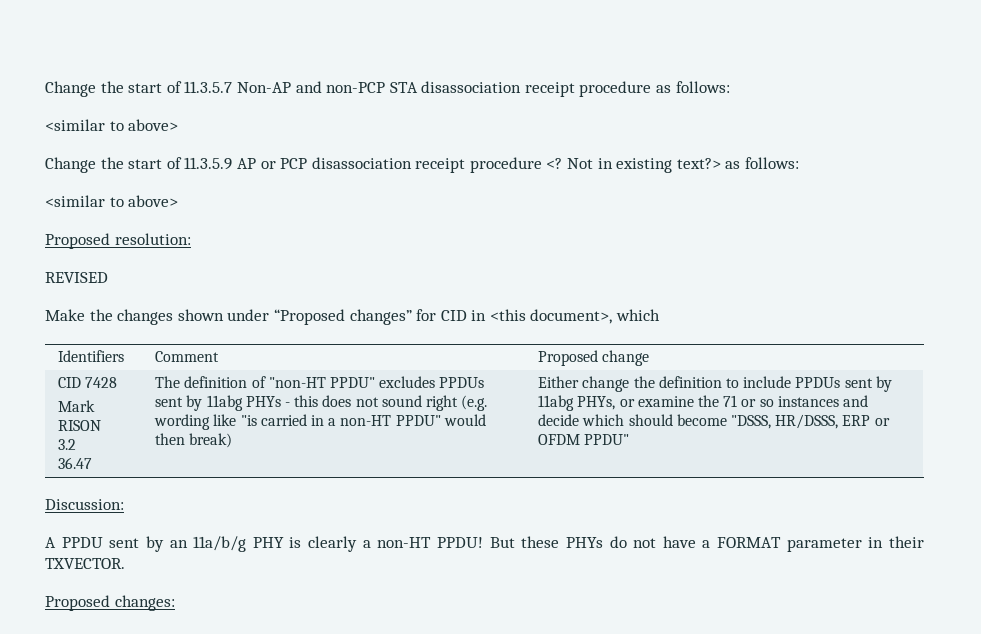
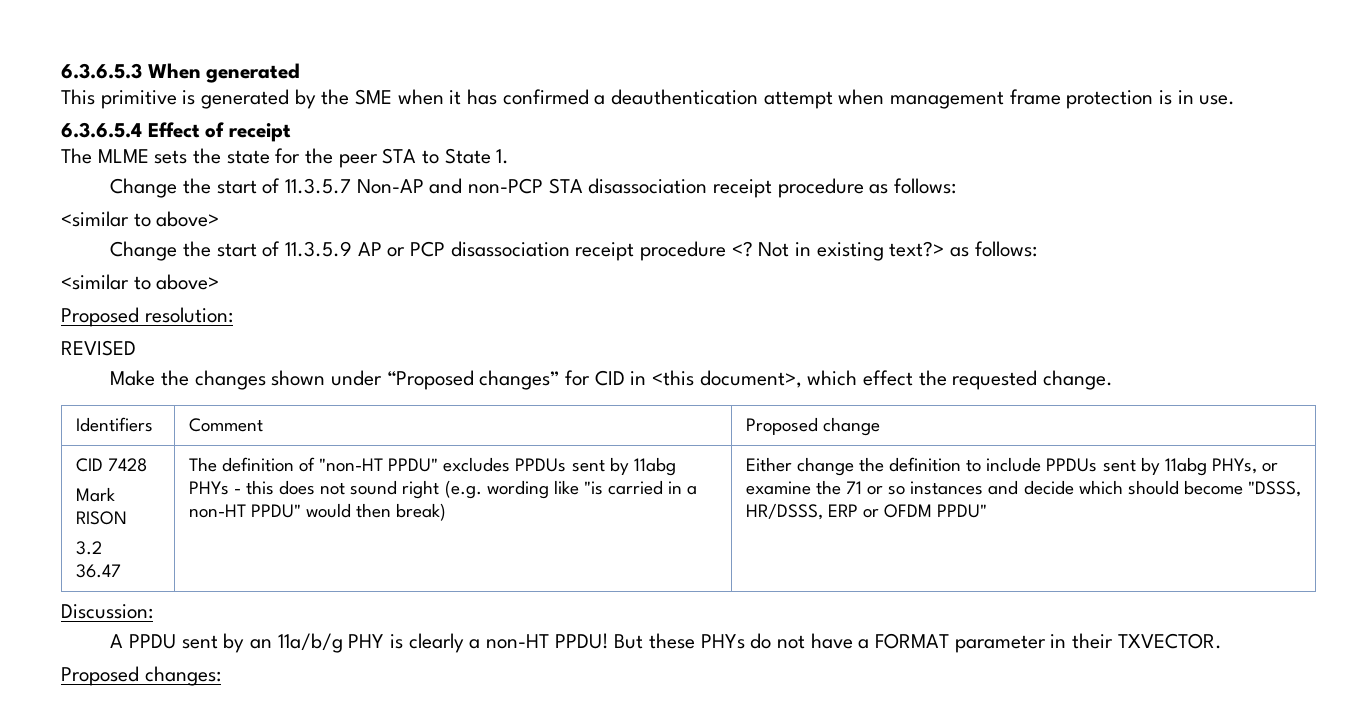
(45, 89) none -> [61,63,301,83] [61,89,1236,109] [61,122,292,142] [61,148,510,168] 6.3.6.5.3 When generated // This primitive is generated by the SME when it has confirmed a deauthentication attempt when management frame protection is in use. // 6.3.6.5.4 Effect of receipt // The MLME sets the state for the peer STA to State 1. //
(661, 315) none -> [863,370,1114,390] effect the requested change.

